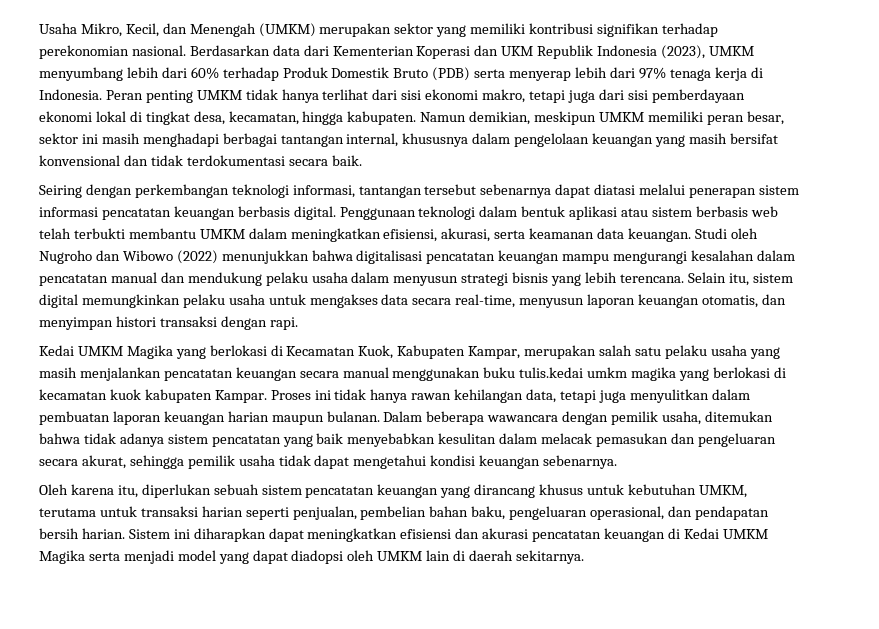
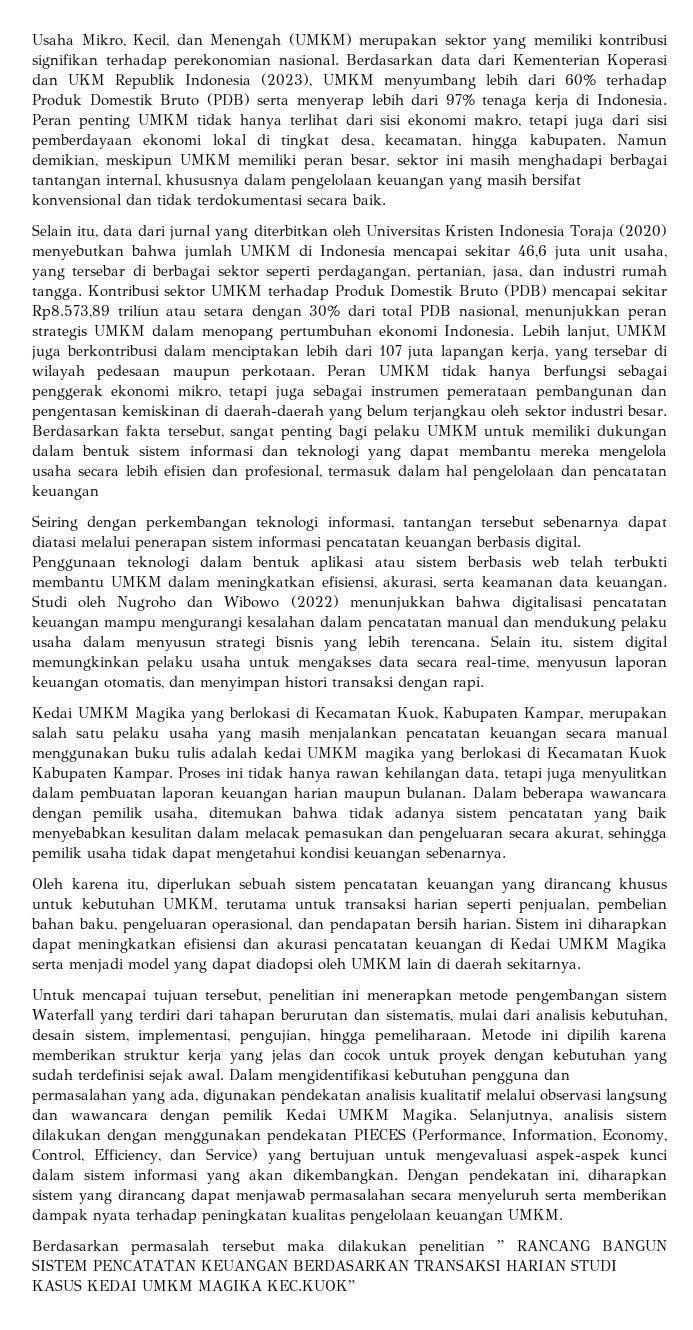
(362, 160) none -> [32,224,667,240] [32,245,668,260] [32,265,667,280] [32,284,667,300] [32,305,667,320] [32,325,667,340] [31,345,668,360] [32,365,668,380] [32,385,668,400] [32,405,668,420] [32,425,667,440] [32,445,667,460] [32,465,668,480] [32,485,99,500] // Selain itu, data dari jurnal yang diterbitkan oleh Universitas Kristen Indonesia Toraja (2020) menyebutkan bahwa jumlah UMKM di Indonesia mencapai sekitar 46,6 juta unit usaha, yang tersebar di berbagai sektor seperti perdagangan, pertanian, jasa, dan industri rumah tangga. Kontribusi sektor UMKM terhadap Produk Domestik Bruto (PDB) mencapai sekitar Rp8.573,89 triliun atau setara dengan 30% dari total PDB nasional, menunjukkan peran strategis UMKM dalam menopang pertumbuhan ekonomi Indonesia. Lebih lanjut, UMKM juga berkontribusi dalam menciptakan lebih dari 107 juta lapangan kerja, yang tersebar di wilayah pedesaan maupun perkotaan. Peran UMKM tidak hanya berfungsi sebagai penggerak ekonomi mikro, tetapi juga sebagai instrumen pemerataan pembangunan dan pengentasan kemiskinan di daerah-daerah yang belum terjangkau oleh sektor industri besar. Berdasarkan fakta tersebut, sangat penting bagi pelaku UMKM untuk memiliki dukungan dalam bentuk sistem informasi dan teknologi yang dapat membantu mereka mengelola usaha secara lebih efisien dan profesional, termasuk dalam hal pengelolaan dan pencatatan keuangan
[519,367,628,378] tulis.kedai umkm -> [176,747,359,758] tulis adalah kedai UMKM
[39,389,212,403] kecamatan kuok kabupaten -> [546,747,667,759] [32,767,107,782] Kecamatan Kuok Kabupaten
(584, 557) none -> [32,989,668,1004] [32,1009,667,1024] [32,1029,667,1044] [32,1049,667,1064] [32,1069,570,1084] [32,1089,667,1104] [32,1108,667,1124] [32,1128,668,1144] [32,1148,668,1164] [32,1169,667,1184] [32,1189,668,1204] [32,1209,563,1224] [32,1240,667,1255] [32,1259,617,1272] [32,1279,355,1292] // Untuk mencapai tujuan tersebut, penelitian ini menerapkan metode pengembangan sistem Waterfall yang terdiri dari tahapan berurutan dan sistematis, mulai dari analisis kebutuhan, desain sistem, implementasi, pengujian, hingga pemeliharaan. Metode ini dipilih karena memberikan struktur kerja yang jelas dan cocok untuk proyek dengan kebutuhan yang sudah terdefinisi sejak awal. Dalam mengidentifikasi kebutuhan pengguna dan permasalahan yang ada, digunakan pendekatan analisis kualitatif melalui observasi langsung dan wawancara dengan pemilik Kedai UMKM Magika. Selanjutnya, analisis sistem dilakukan dengan menggunakan pendekatan PIECES (Performance, Information, Economy, Control, Efficiency, dan Service) yang bertujuan untuk mengevaluasi aspek-aspek kunci dalam sistem informasi yang akan dikembangkan. Dengan pendekatan ini, diharapkan sistem yang dirancang dapat menjawab permasalahan secara menyeluruh serta memberikan dampak nyata terhadap peningkatan kualitas pengelolaan keuangan UMKM. // Berdasarkan permasalah tersebut maka dilakukan penelitian ” RANCANG BANGUN SISTEM PENCATATAN KEUANGAN BERDASARKAN TRANSAKSI HARIAN STUDI KASUS KEDAI UMKM MAGIKA KEC.KUOK”

